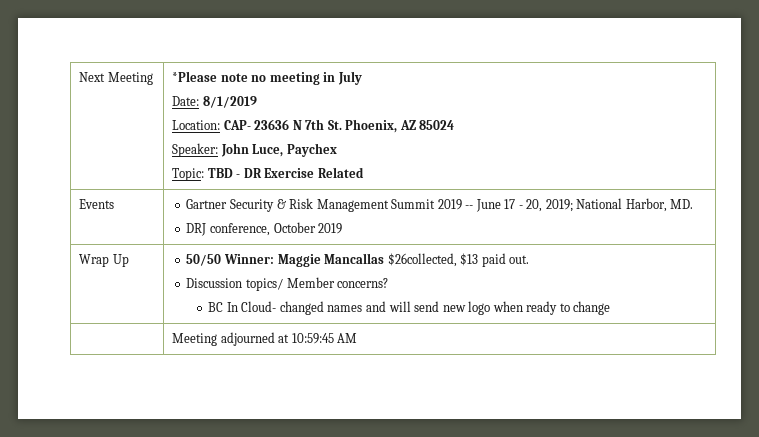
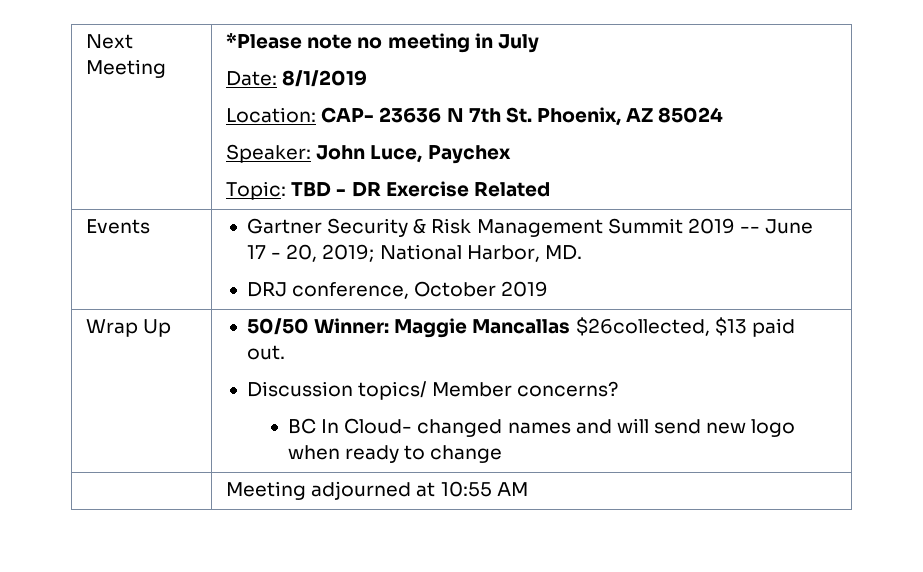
[291,333,334,344] 10:59:45 -> [440,481,492,497] 10:55

